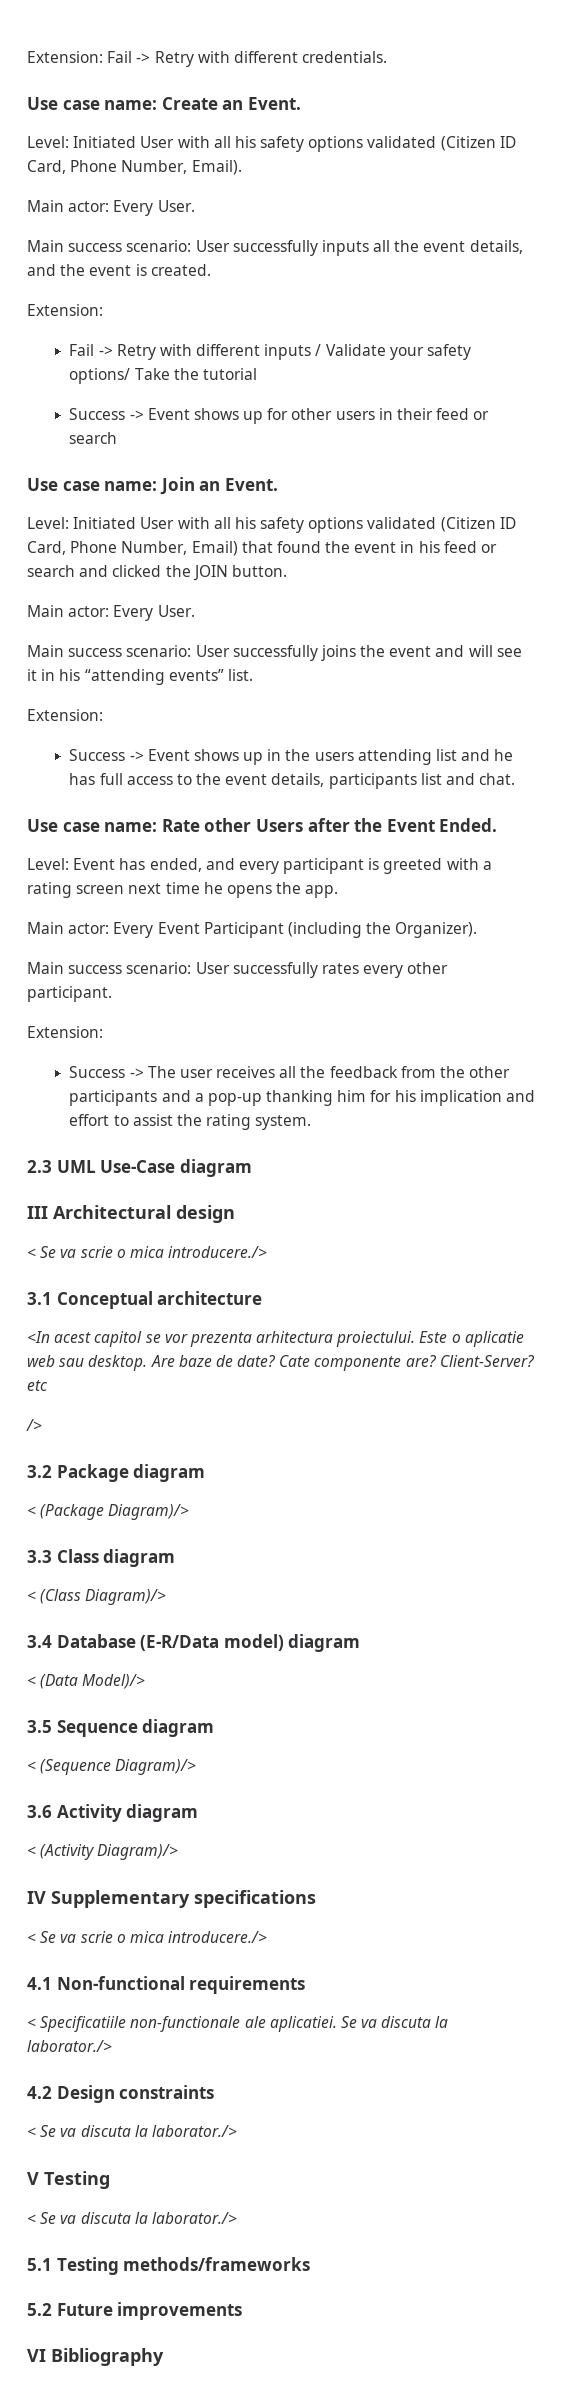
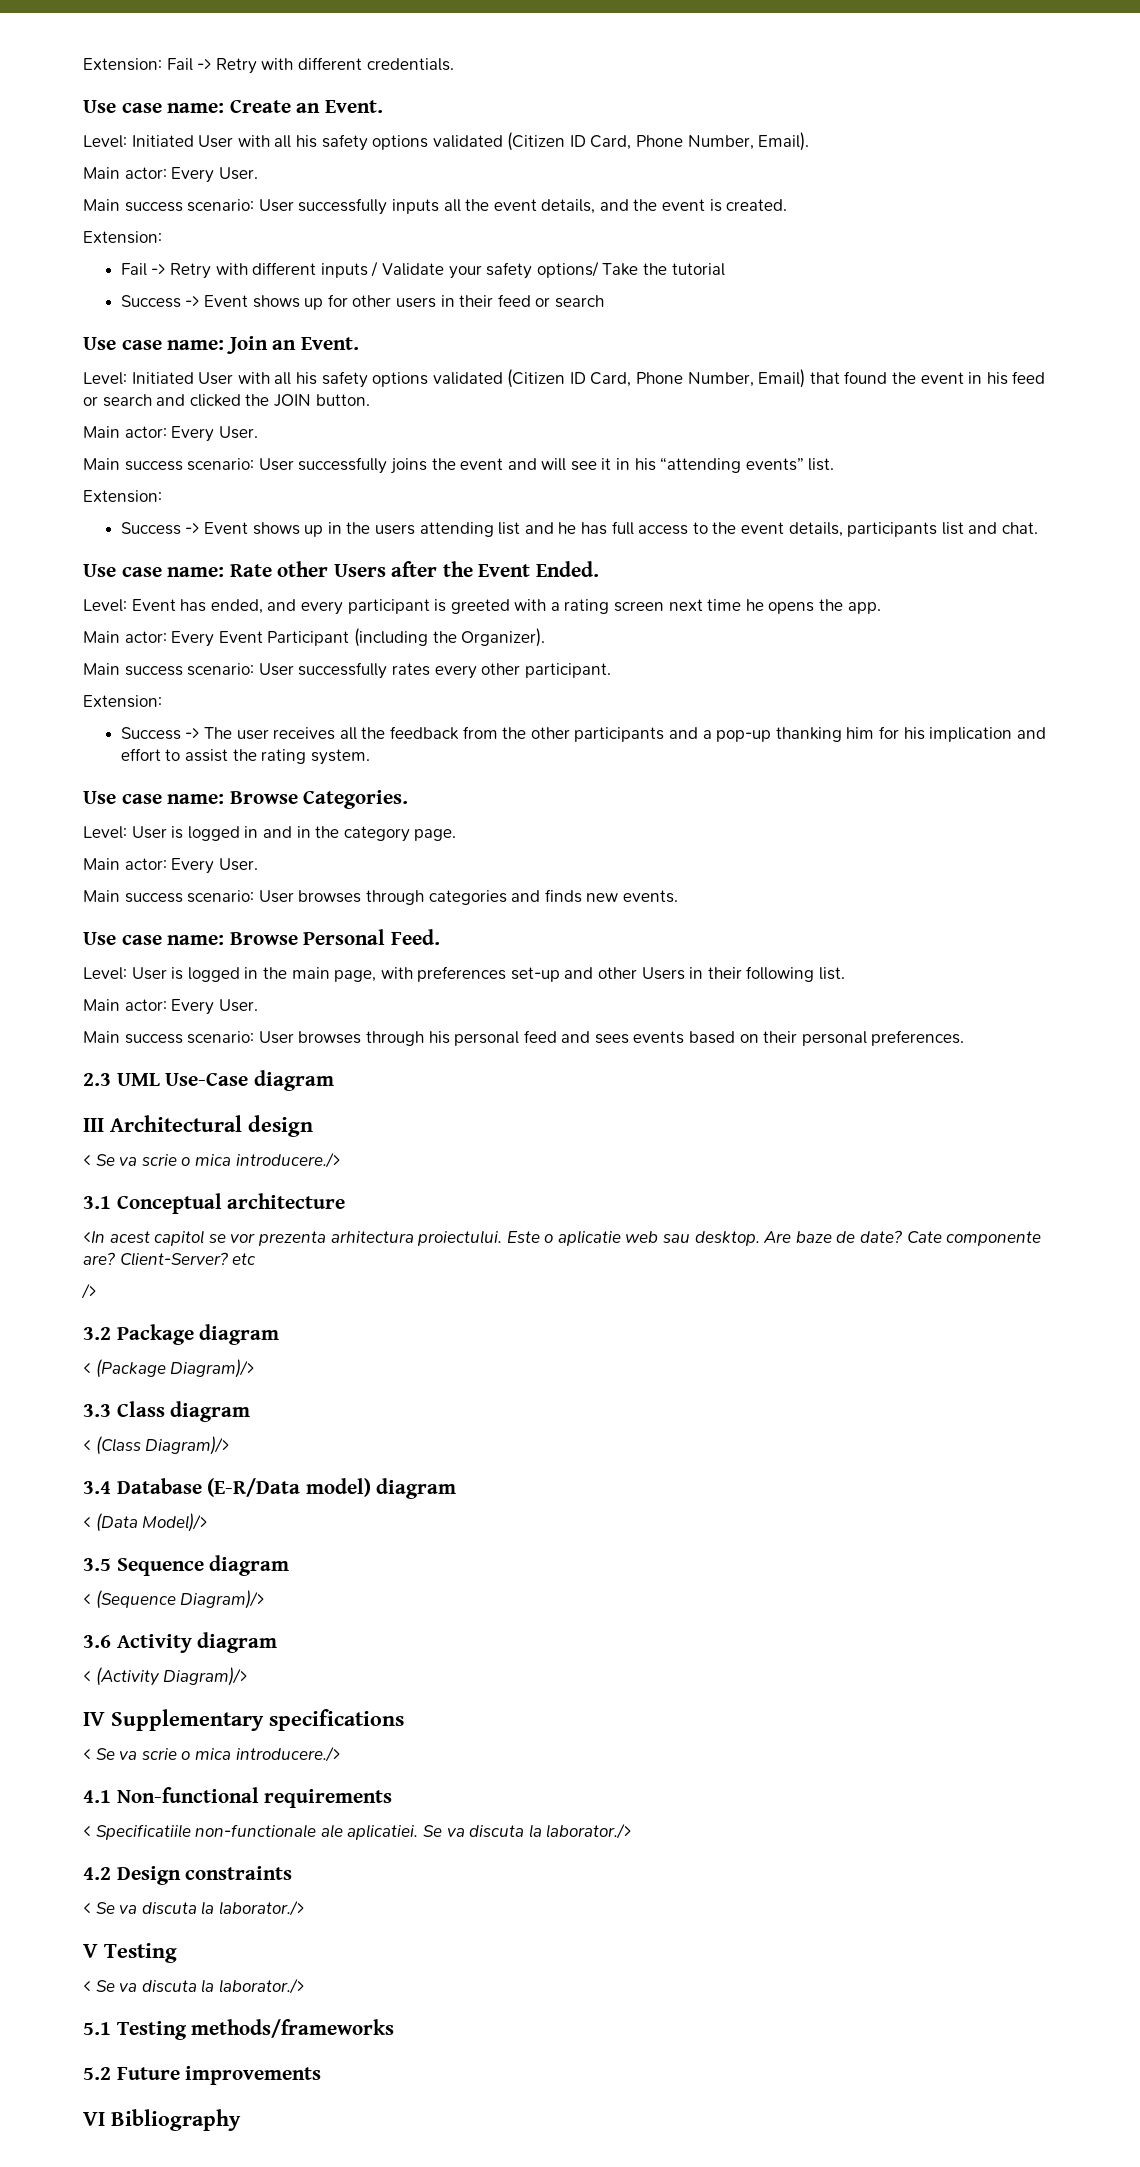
(312, 1122) none -> [83,790,409,809] [83,826,457,842] [83,858,258,874] [83,889,678,905] [83,929,440,945] [83,966,846,982] [83,999,258,1015] [83,1030,965,1046] // Use case name: Browse Categories. // Level: User is logged in and in the category page. // Main actor: Every User. // Main success scenario: User browses through categories and finds new events. // Use case name: Browse Personal Feed. // Level: User is logged in the main page, with preferences set-up and other Users in their following list. // Main actor: Every User. // Main success scenario: User browses through his personal feed and sees events based on their personal preferences.

